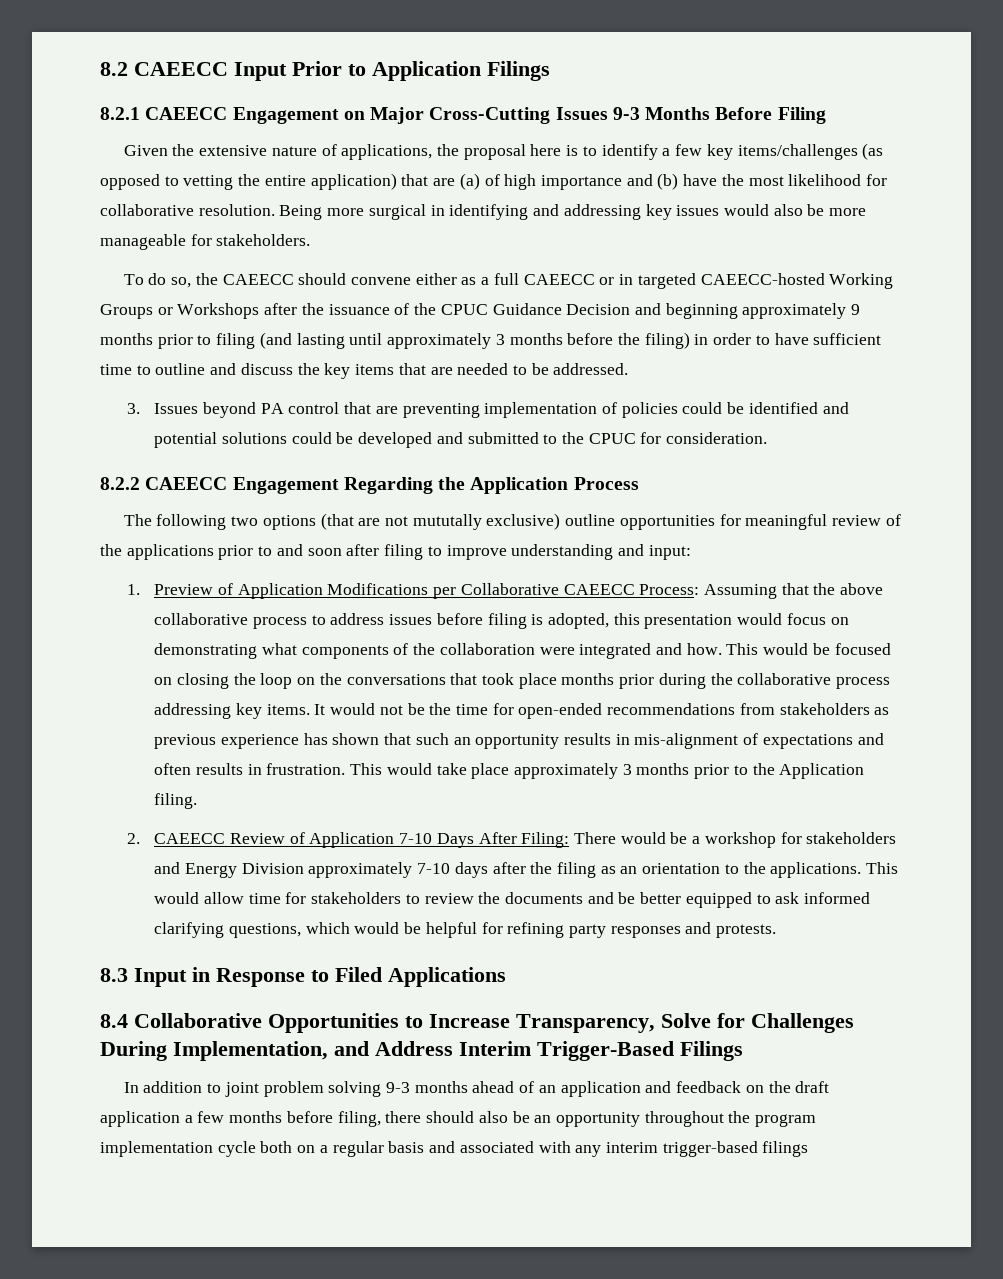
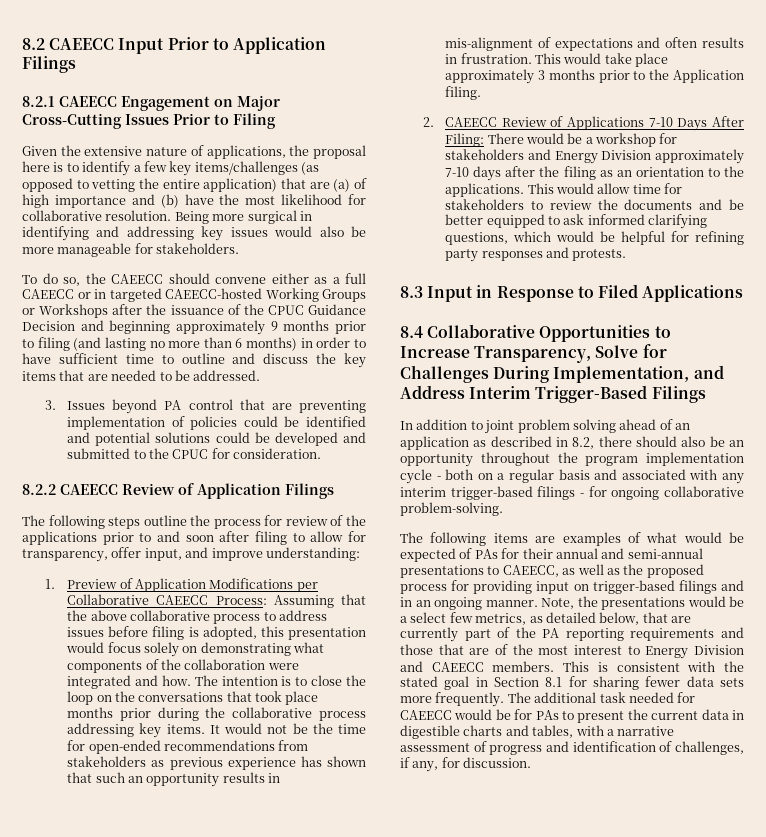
[612,107,773,120] 9-3 Months Before -> [173,113,229,125] Prior to
[349,332,690,349] until approximately 3 months before the filing) -> [149,337,298,351] no more than 6 months)
[232,477,639,494] [123,513,828,530] Engagement Regarding the Application Process // The following two options (that are not mututally exclusive) outline opportunities for meaningful -> [122,483,334,499] [22,515,283,529] Review of Application Filings // The following steps outline the process for
[446,544,691,560] improve understanding and input: -> [310,531,367,542] [22,547,360,562] allow for transparency, offer input, and improve understanding:
(826, 619) none -> [143,642,179,657] solely
[726,643,891,655] [154,673,229,689] This would be focused on closing -> [194,675,343,686] The intention is to close
[309,832,395,848] Application -> [567,116,645,130] Applications
[386,1081,468,1093] 9-3 months -> (616, 426) none
[645,1081,830,1093] [100,1111,381,1127] and feedback on the draft application a few months before filing, -> [473,436,595,449] as described in 8.2,
(256, 1149) none -> [436,476,441,480] -
(809, 1149) none -> [580,486,744,500] [400,502,503,516] [400,532,744,546] [400,548,703,562] [400,564,704,578] [400,580,744,594] [400,596,744,610] [400,612,691,625] [400,627,744,642] [400,644,744,659] [400,661,744,672] [400,676,744,690] [400,692,696,707] [400,709,744,723] [400,725,675,739] [400,741,744,755] [400,757,532,772] - for ongoing collaborative problem-solving. // The following items are examples of what would be expected of PAs for their annual and semi-annual presentations to CAEECC, as well as the proposed process for providing input on trigger-based filings and in an ongoing manner. Note, the presentations would be a select few metrics, as detailed below, that are currently part of the PA reporting requirements and those that are of the most interest to Energy Division and CAEECC members. This is consistent with the stated goal in Section 8.1 for sharing fewer data sets more frequently. The additional task needed for CAEECC would be for PAs to present the current data in digestible charts and tables, with a narrative assessment of progress and identification of challenges, if any, for discussion.

